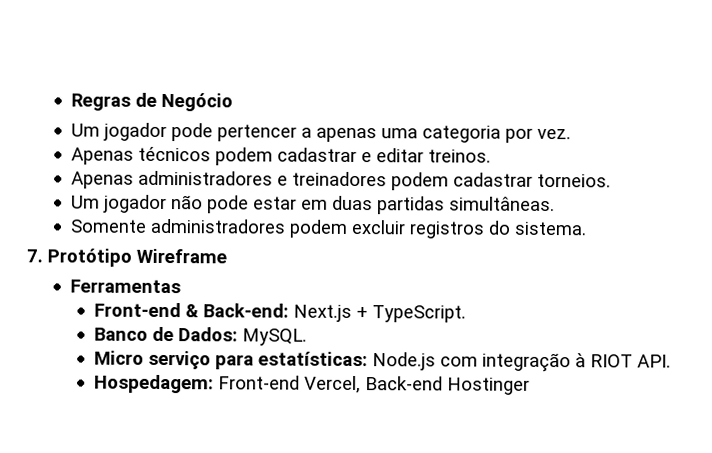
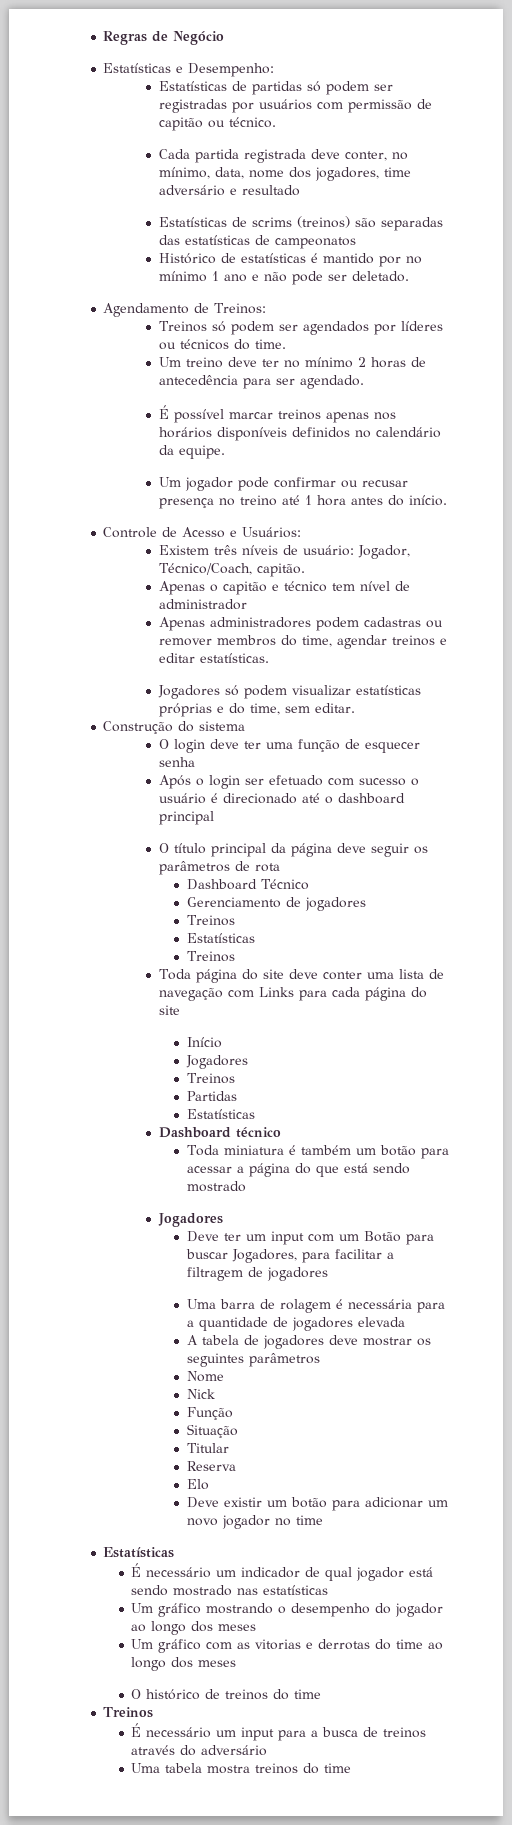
[71,122,572,143] [71,146,492,166] [71,170,612,191] [71,194,556,215] [70,218,588,239] [26,248,227,267] [70,279,182,294] [93,302,466,323] [93,326,307,346] [93,350,671,373] [93,374,530,395] Um jogador pode pertencer a apenas uma categoria por vez. // Apenas técnicos podem cadastrar e editar treinos. // Apenas administradores e treinadores podem cadastrar torneios. // Um jogador não pode estar em duas partidas simultâneas. // Somente administradores podem excluir registros do sistema. // 7. Protótipo Wireframe // Ferramentas // Front-end & Back-end: Next.js + TypeScript. // Banco de Dados: MySQL. // Micro serviço para estatísticas: Node.js com integração à RIOT API. // Hospedagem: Front-end Vercel, Back-end Hostinger -> [103,63,275,77] [159,81,394,95] [159,99,433,113] [159,117,277,131] [159,149,409,163] [159,167,412,181] [159,185,301,196] [159,216,444,231] [159,235,357,249] [159,253,423,267] [159,271,410,285] [103,303,267,317] [159,321,444,335] [159,339,287,350] [159,357,427,368] [159,375,365,389] [159,405,397,423] [159,427,442,441] [159,445,226,459] [159,477,409,491] [159,495,448,509] [103,527,302,538] [159,545,411,559] [159,563,306,577] [159,581,411,595] [159,599,248,610] [159,617,444,631] [159,635,448,649] [159,653,270,663] [158,685,422,699] [159,703,356,717] [103,721,246,734] [159,739,421,753] [159,757,196,767] [159,775,420,789] [159,793,406,804] [159,811,215,825] [159,843,429,857] [159,861,281,875] [186,879,309,890] [186,897,366,911] [186,915,235,926] [186,933,255,943] [186,951,235,962] [159,969,445,983] [159,987,428,1001] [159,1005,181,1015] [186,1037,222,1048] [185,1055,248,1069] [186,1073,235,1084] [186,1091,237,1101] [186,1109,255,1119] [159,1127,282,1138] [186,1145,449,1159] [186,1163,410,1177] [186,1181,246,1192] [158,1213,224,1227] [186,1231,434,1245] [185,1249,394,1263] [186,1267,328,1281] [186,1299,445,1313] [186,1317,405,1331] [186,1335,431,1349] [186,1353,320,1367] [186,1371,224,1382] [186,1389,215,1399] [186,1407,233,1420] [186,1424,238,1438] [186,1443,229,1453] [186,1461,236,1471] [186,1479,209,1490] [186,1497,448,1511] [186,1515,323,1529] [103,1547,175,1558] [131,1563,434,1581] [131,1585,329,1596] [131,1603,444,1617] [131,1621,257,1635] [131,1639,444,1653] [131,1657,237,1671] [131,1689,322,1700] [103,1707,154,1718] [131,1723,427,1741] [131,1745,268,1756] [131,1763,352,1774] Estatísticas e Desempenho: // Estatísticas de partidas só podem ser registradas por usuários com permissão de capitão ou técnico. // Cada partida registrada deve conter, no mínimo, data, nome dos jogadores, time adversário e resultado // Estatísticas de scrims (treinos) são separadas das estatísticas de campeonatos // Histórico de estatísticas é mantido por no mínimo 1 ano e não pode ser deletado. // Agendamento de Treinos: // Treinos só podem ser agendados por líderes ou técnicos do time. // Um treino deve ter no mínimo 2 horas de antecedência para ser agendado. // É possível marcar treinos apenas nos horários disponíveis definidos no calendário da equipe. // Um jogador pode confirmar ou recusar presença no treino até 1 hora antes do início. // Controle de Acesso e Usuários: // Existem três níveis de usuário: Jogador, Técnico/Coach, capitão. // Apenas o capitão e técnico tem nível de administrador // Apenas administradores podem cadastras ou remover membros do time, agendar treinos e editar estatísticas. // Jogadores só podem visualizar estatísticas próprias e do time, sem editar. // Construção do sistema // O login deve ter uma função de esquecer senha // Após o login ser efetuado com sucesso o usuário é direcionado até o dashboard principal // O título principal da página deve seguir os parâmetros de rota // Dashboard Técnico // Gerenciamento de jogadores // Treinos // Estatísticas // Treinos // Toda página do site deve conter uma lista de navegação com Links para cada página do site // Início // Jogadores // Treinos // Partidas // Estatísticas // Dashboard técnico // Toda miniatura é também um botão para acessar a página do que está sendo mostrado // Jogadores // Deve ter um input com um Botão para buscar Jogadores, para facilitar a filtragem de jogadores // Uma barra de rolagem é necessária para a quantidade de jogadores elevada // A tabela de jogadores deve mostrar os seguintes parâmetros // Nome // Nick // Função // Situação // Titular // Reserva // Elo // Deve existir um botão para adicionar um novo jogador no time // Estatísticas // É necessário um indicador de qual jogador está sendo mostrado nas estatísticas // Um gráfico mostrando o desempenho do jogador ao longo dos meses // Um gráfico com as vitorias e derrotas do time ao longo dos meses // O histórico de treinos do time // Treinos // É necessário um input para a busca de treinos através do adversário // Uma tabela mostra treinos do time

